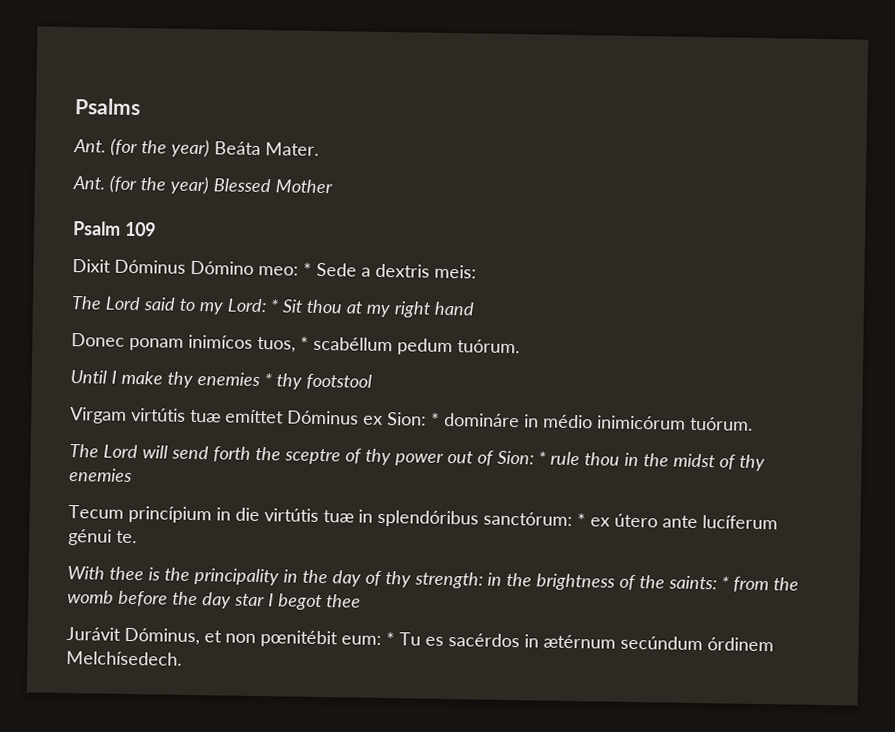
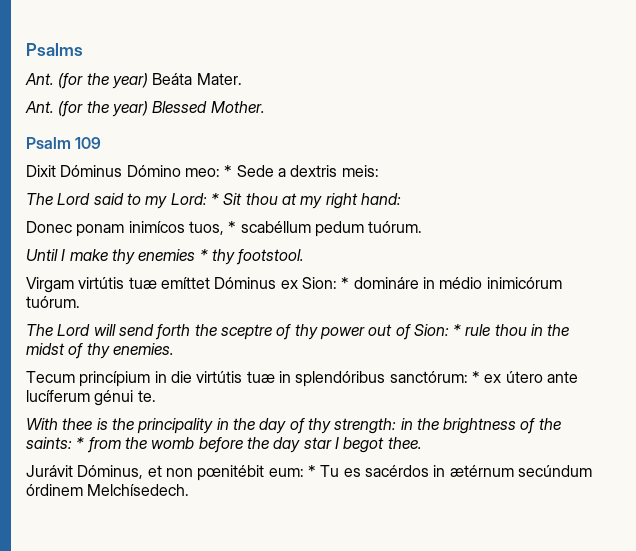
[275,179,333,194] Mother -> [210,101,265,113] Mother.
[434,301,475,316] hand -> [360,193,401,205] hand:
[306,373,372,390] footstool -> [236,249,305,265] footstool.
[69,468,132,482] enemies -> [112,343,174,355] enemies.
[326,594,361,608] thee -> [387,437,422,449] thee.

